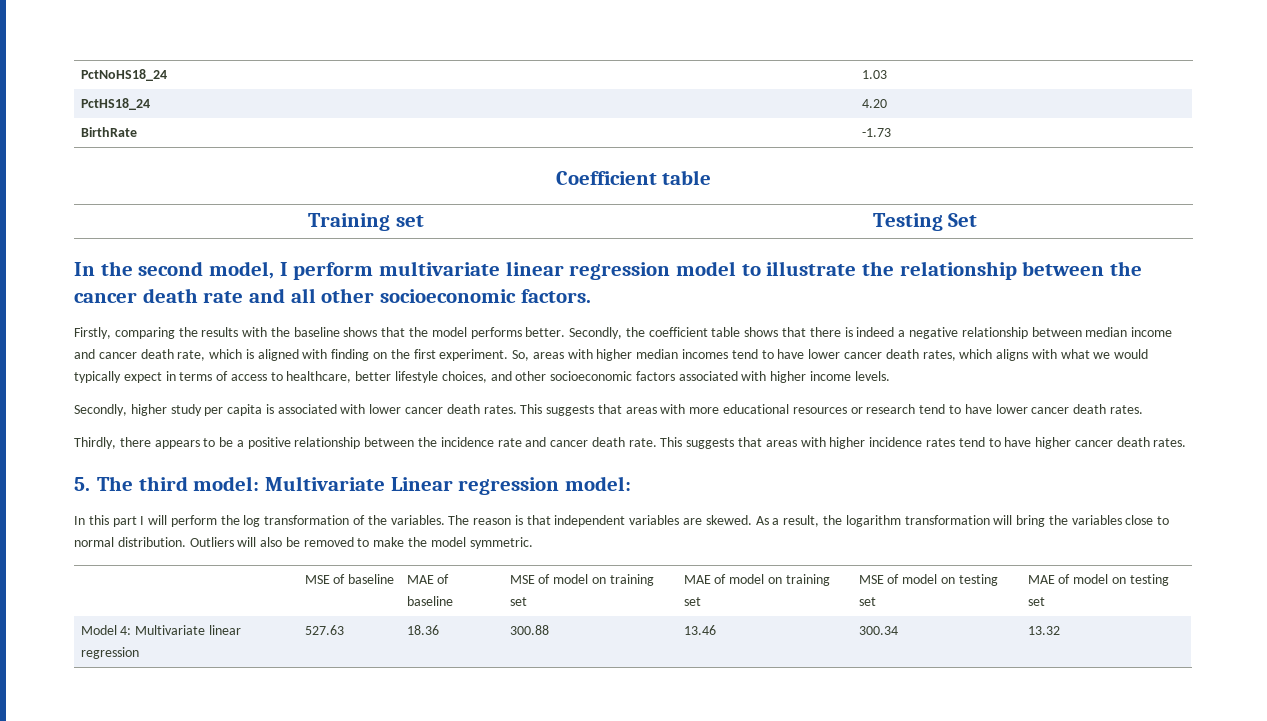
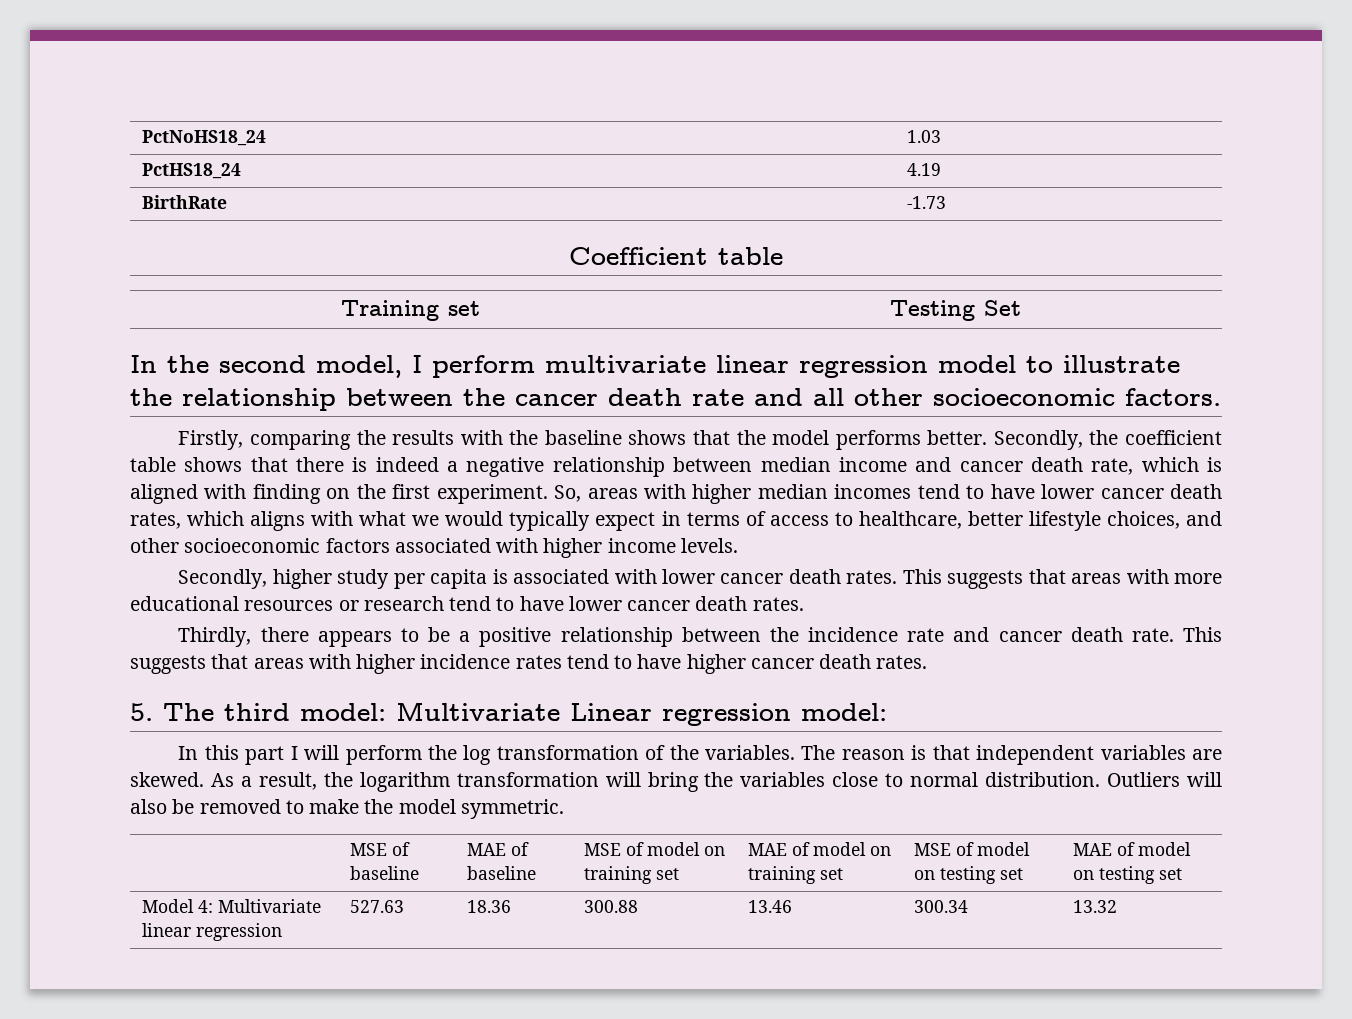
[861,99,887,108] 4.20 -> [906,163,941,176] 4.19

